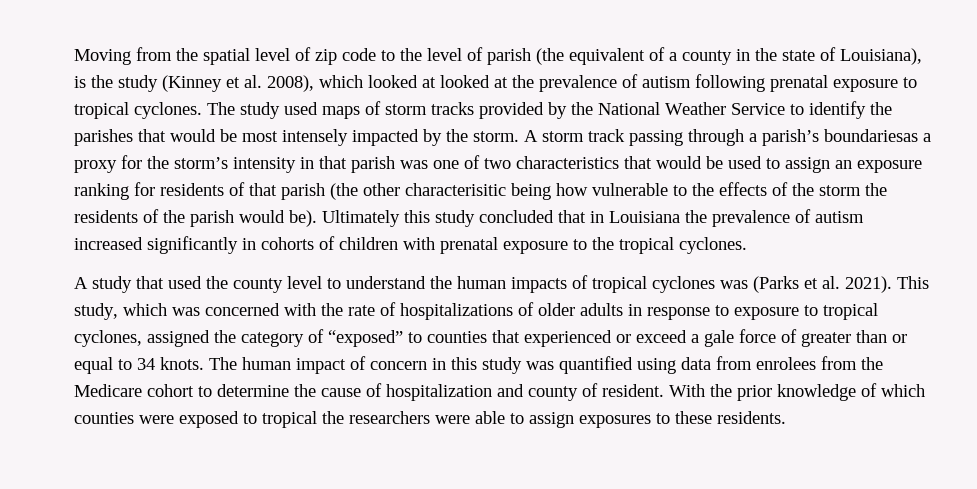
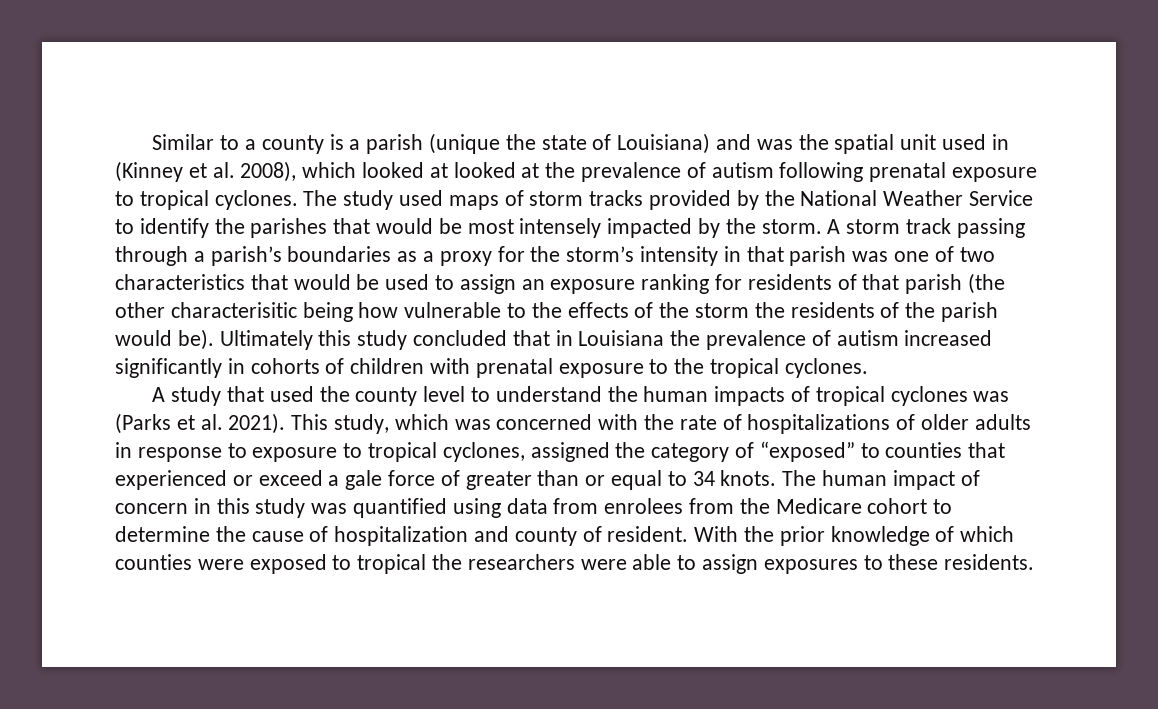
[74,47,922,65] [74,75,158,92] Moving from the spatial level of zip code to the level of parish (the equivalent of a county in the state of Louisiana), is the study -> [152,133,1009,154] Similar to a county is a parish (unique the state of Louisiana) and was the spatial unit used in
[824,129,918,142] boundariesas -> [287,246,418,262] boundaries as

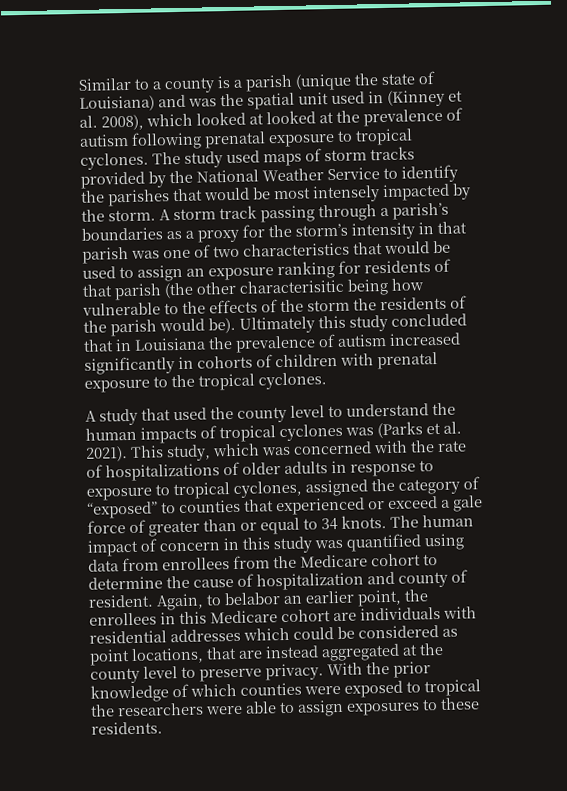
[604,498,684,514] enrolees -> [162,557,230,571] enrollees
(689, 534) none -> [156,589,429,611] [89,606,477,626] [89,625,458,644] [89,642,444,666] [90,663,324,684] Again, to belabor an earlier point, the enrollees in this Medicare cohort are individuals with residential addresses which could be considered as point locations, that are instead aggregated at the county level to preserve privacy.

